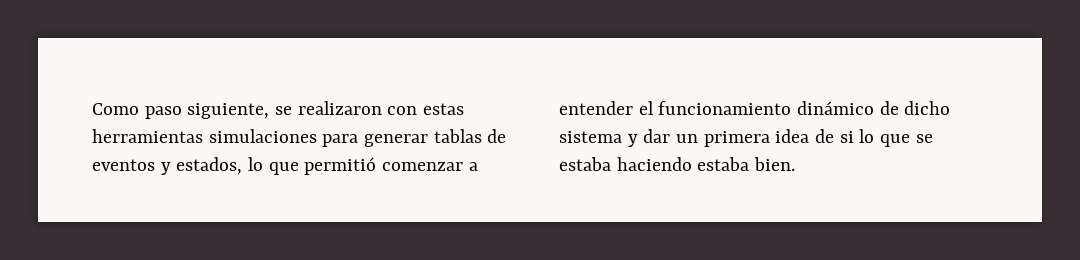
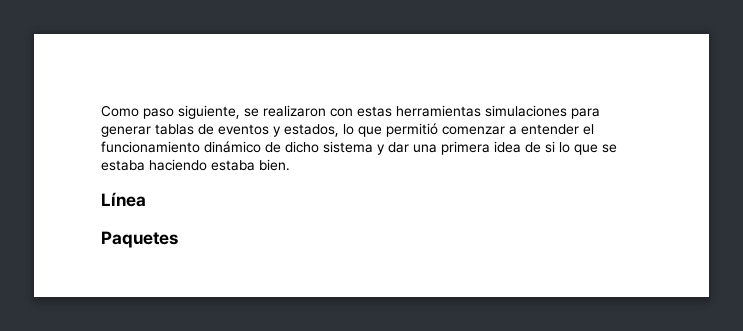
[676,134,699,143] un -> [413,144,437,153] una
(796, 164) none -> [101,192,146,207] [101,231,178,248] // Línea // Paquetes

